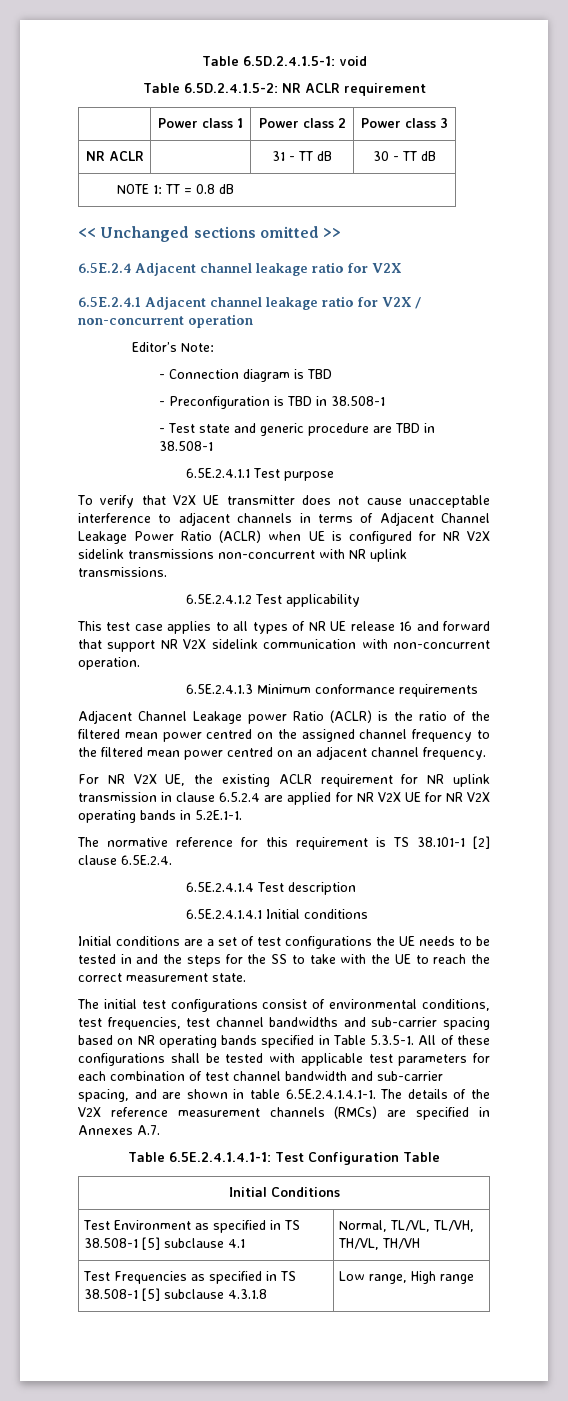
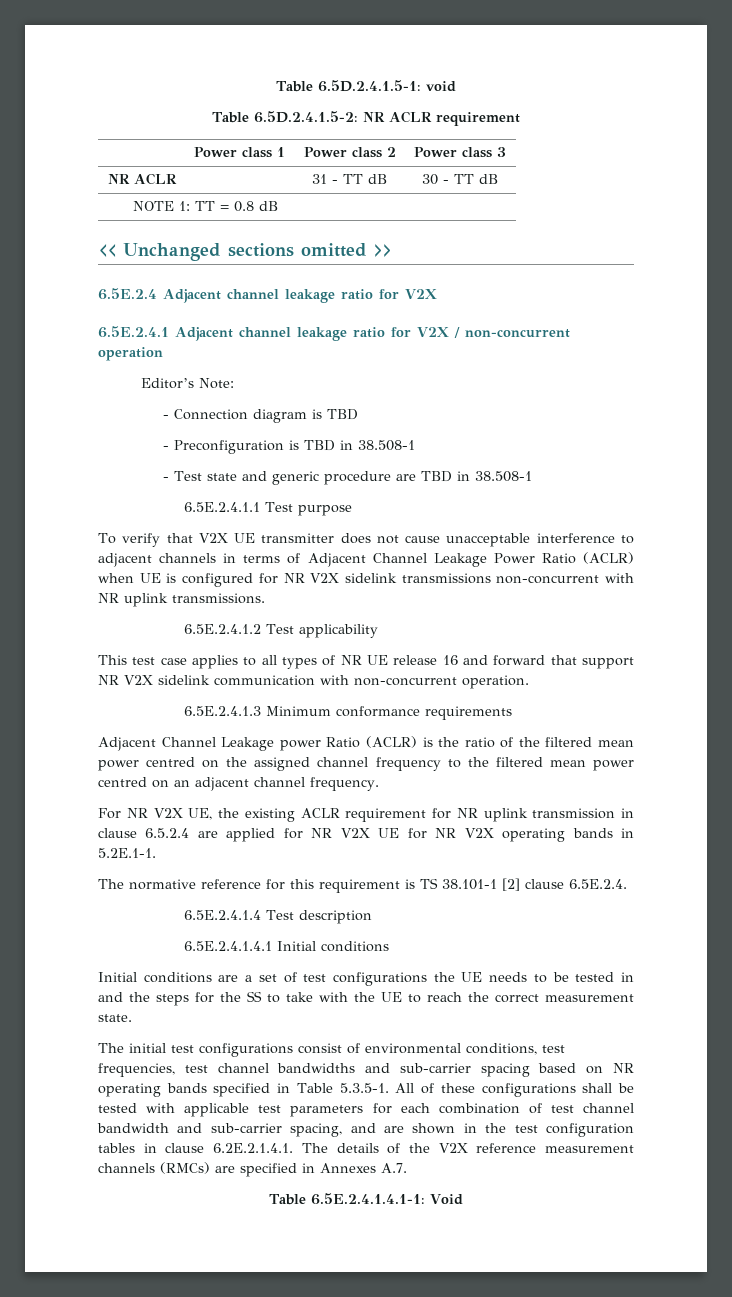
[249,1089,376,1099] table 6.5E.2.4.1.4.1-1. -> [485,1123,634,1137] [98,1143,294,1153] the test configuration tables in clause 6.2E.2.1.4.1.
[275,1152,440,1165] [228,1187,340,1197] [83,1220,301,1233] [84,1237,246,1250] [339,1220,475,1232] [338,1238,421,1250] [83,1271,297,1284] [84,1288,268,1301] [339,1271,475,1284] Test Configuration Table // Initial Conditions // Test Environment as specified in TS 38.508-1 [5] subclause 4.1 | Normal, TL/VL, TL/VH, TH/VL, TH/VH // Test Frequencies as specified in TS 38.508-1 [5] subclause 4.3.1.8 | Low range, High range -> [430,1194,463,1205] Void

